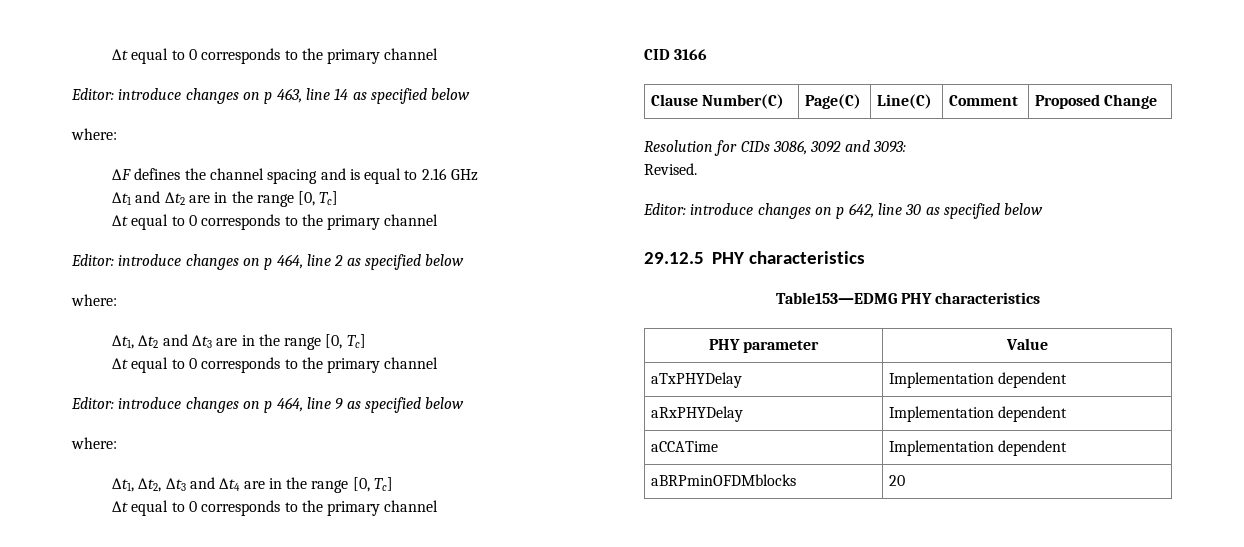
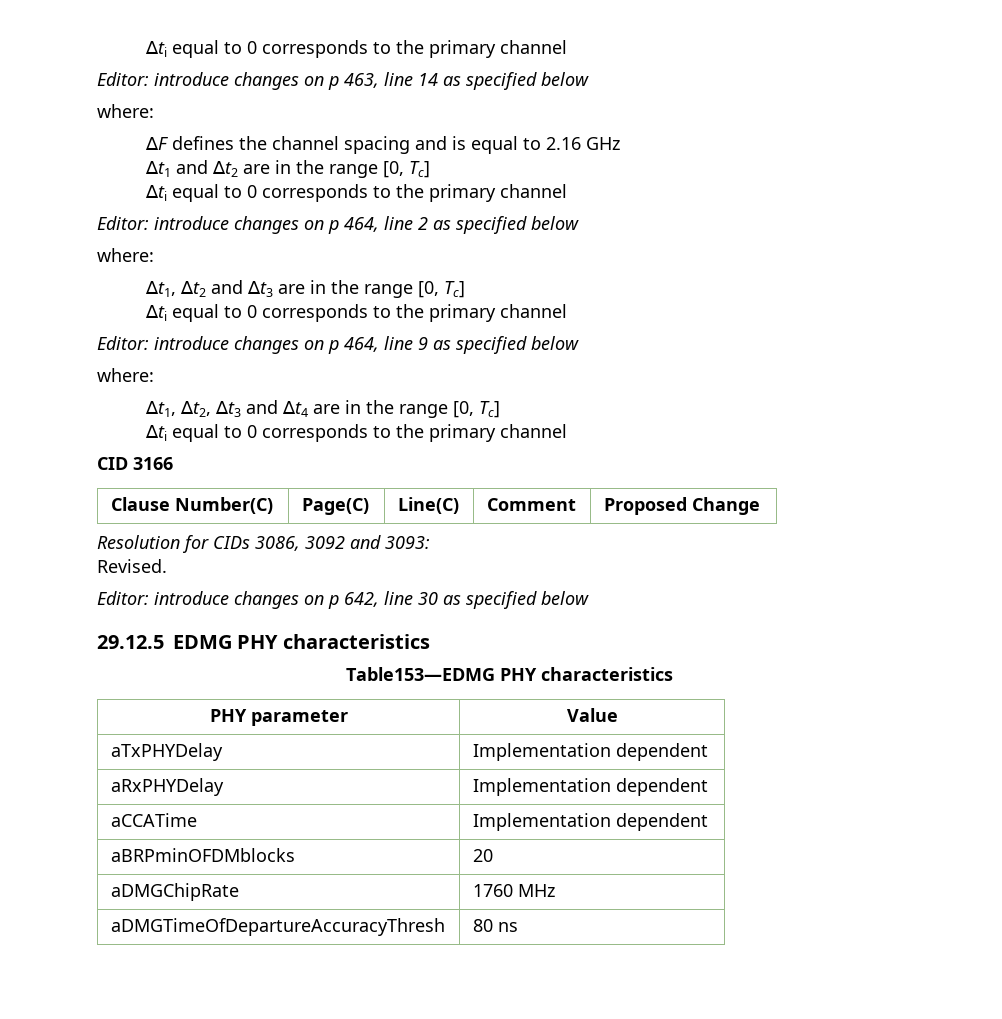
[111,49,128,60] ∆t -> [145,41,168,57] ∆ti
[111,215,128,226] ∆t -> [145,185,168,201] ∆ti
[111,358,128,369] ∆t -> [145,305,168,321] ∆ti
[111,501,128,512] ∆t -> [145,425,168,441] ∆ti
(704, 258) none -> [173,635,232,649] EDMG
(905, 480) none -> [110,883,239,901] [472,884,555,897] [110,918,445,936] [472,919,518,932] // aDMGChipRate | 1760 MHz // aDMGTimeOfDepartureAccuracyThresh | 80 ns

